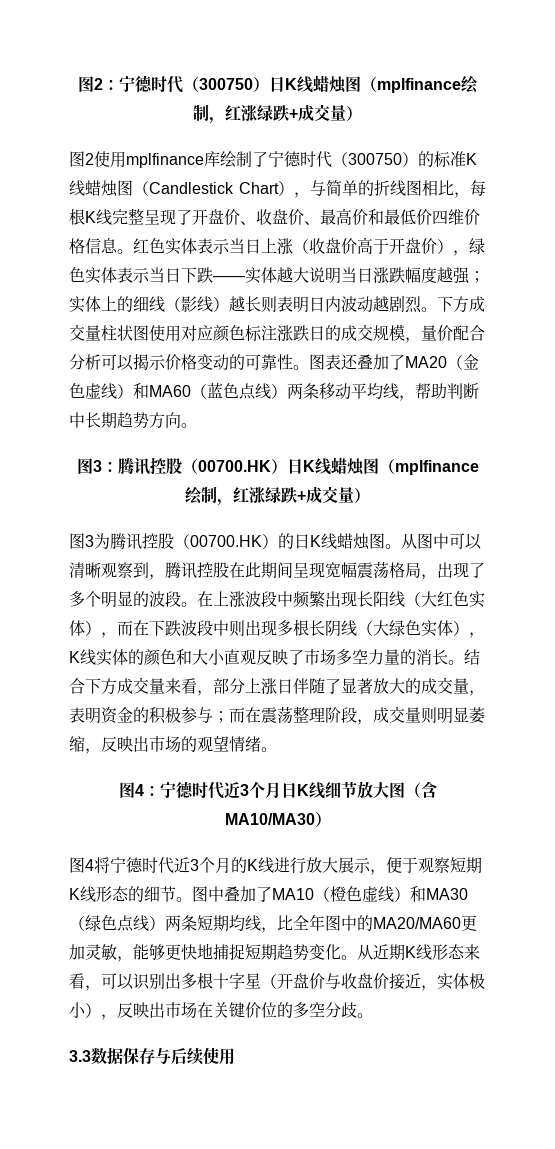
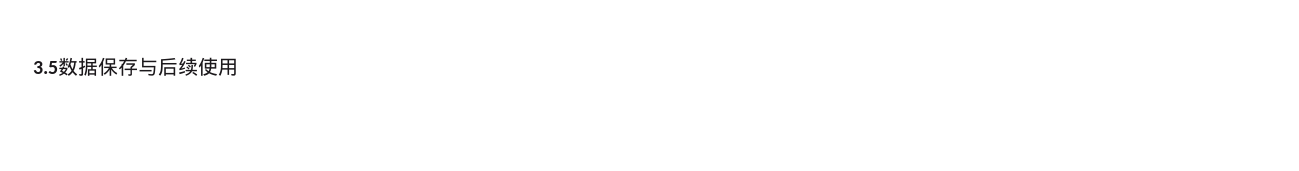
[78,75,478,94] [193,104,362,124] [69,151,477,168] [69,180,486,198] [69,208,480,225] [69,237,485,256] [69,267,485,284] [69,295,485,313] [69,324,485,343] [69,353,479,371] [69,382,479,401] [69,412,197,429] [76,457,479,476] [185,486,370,506] [69,533,482,550] [69,561,485,580] [69,591,485,608] [69,619,485,638] [69,649,480,666] [69,677,485,696] [69,706,485,725] [69,735,277,754] [118,781,437,799] [224,811,331,827] [69,857,482,875] [69,886,468,902] [69,914,477,933] [69,943,480,962] [69,972,485,991] [69,1002,373,1020] [69,1050,91,1062] 图2：宁德时代（300750）日K线蜡烛图（mplfinance绘制，红涨绿跌+成交量） // 图2使用mplfinance库绘制了宁德时代（300750）的标准K线蜡烛图（Candlestick Chart），与简单的折线图相比，每根K线完整呈现了开盘价、收盘价、最高价和最低价四维价格信息。红色实体表示当日上涨（收盘价高于开盘价），绿色实体表示当日下跌——实体越大说明当日涨跌幅度越强；实体上的细线（影线）越长则表明日内波动越剧烈。下方成交量柱状图使用对应颜色标注涨跌日的成交规模，量价配合分析可以揭示价格变动的可靠性。图表还叠加了MA20（金色虚线）和MA60（蓝色点线）两条移动平均线，帮助判断中长期趋势方向。 // 图3：腾讯控股（00700.HK）日K线蜡烛图（mplfinance绘制，红涨绿跌+成交量） // 图3为腾讯控股（00700.HK）的日K线蜡烛图。从图中可以清晰观察到，腾讯控股在此期间呈现宽幅震荡格局，出现了多个明显的波段。在上涨波段中频繁出现长阳线（大红色实体），而在下跌波段中则出现多根长阴线（大绿色实体），K线实体的颜色和大小直观反映了市场多空力量的消长。结合下方成交量来看，部分上涨日伴随了显著放大的成交量，表明资金的积极参与；而在震荡整理阶段，成交量则明显萎缩，反映出市场的观望情绪。 // 图4：宁德时代近3个月日K线细节放大图（含MA10/MA30） // 图4将宁德时代近3个月的K线进行放大展示，便于观察短期K线形态的细节。图中叠加了MA10（橙色虚线）和MA30（绿色点线）两条短期均线，比全年图中的MA20/MA60更加灵敏，能够更快地捕捉短期趋势变化。从近期K线形态来看，可以识别出多根十字星（开盘价与收盘价接近，实体极小），反映出市场在关键价位的多空分歧。 // 3.3 -> [33,61,58,74] 3.5

